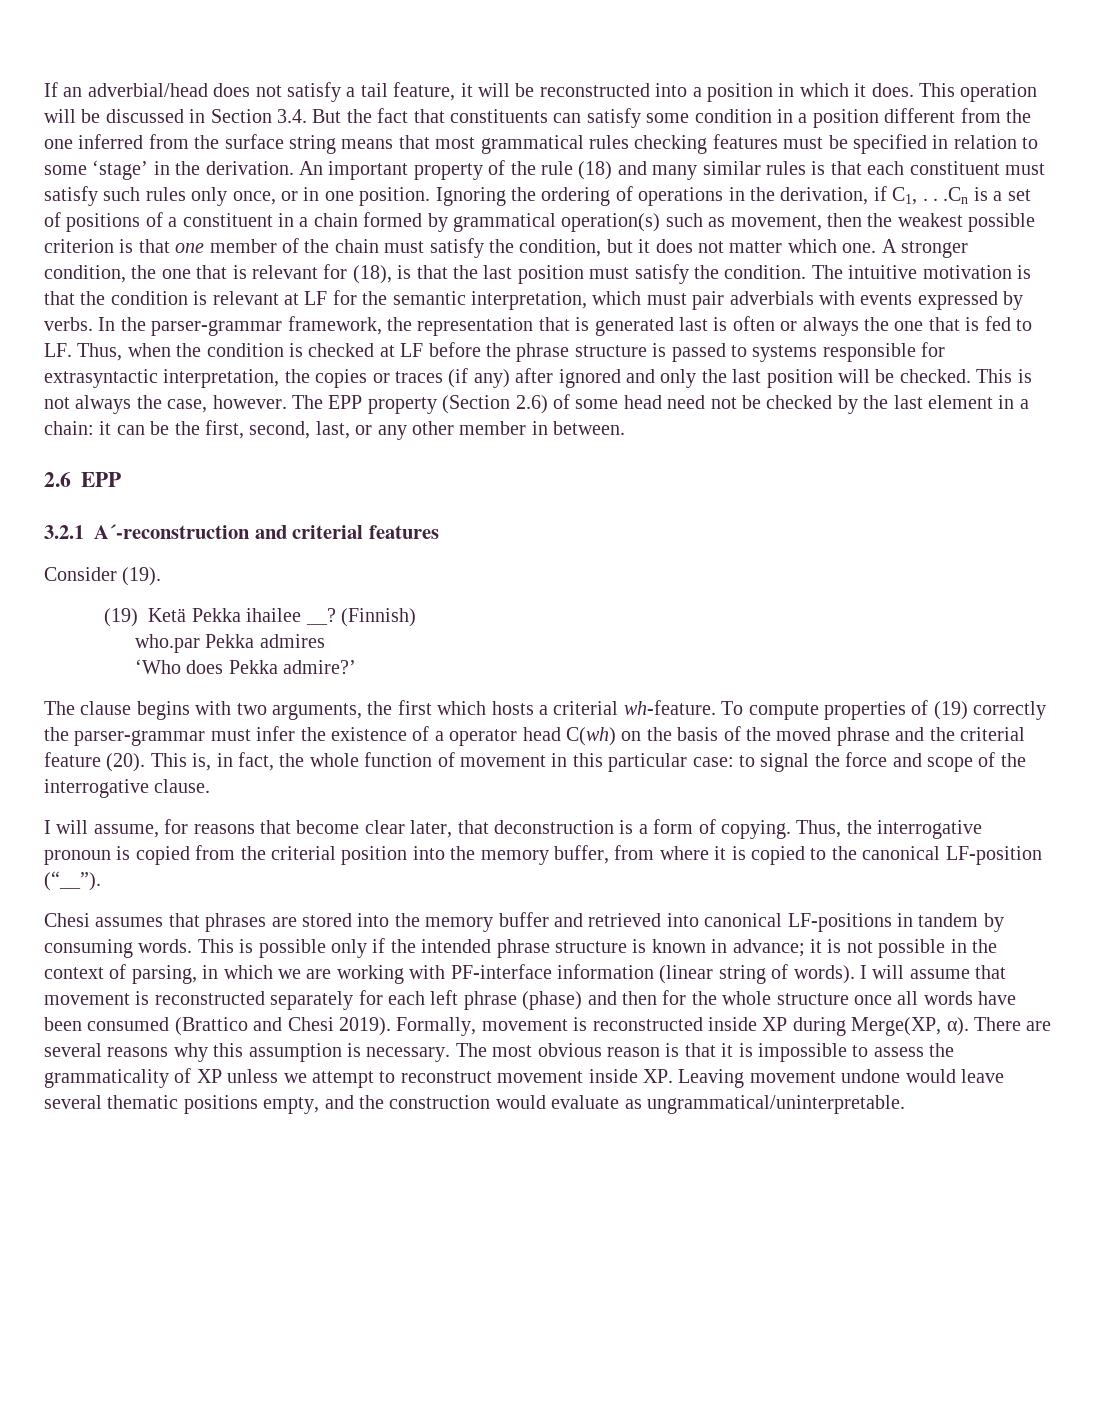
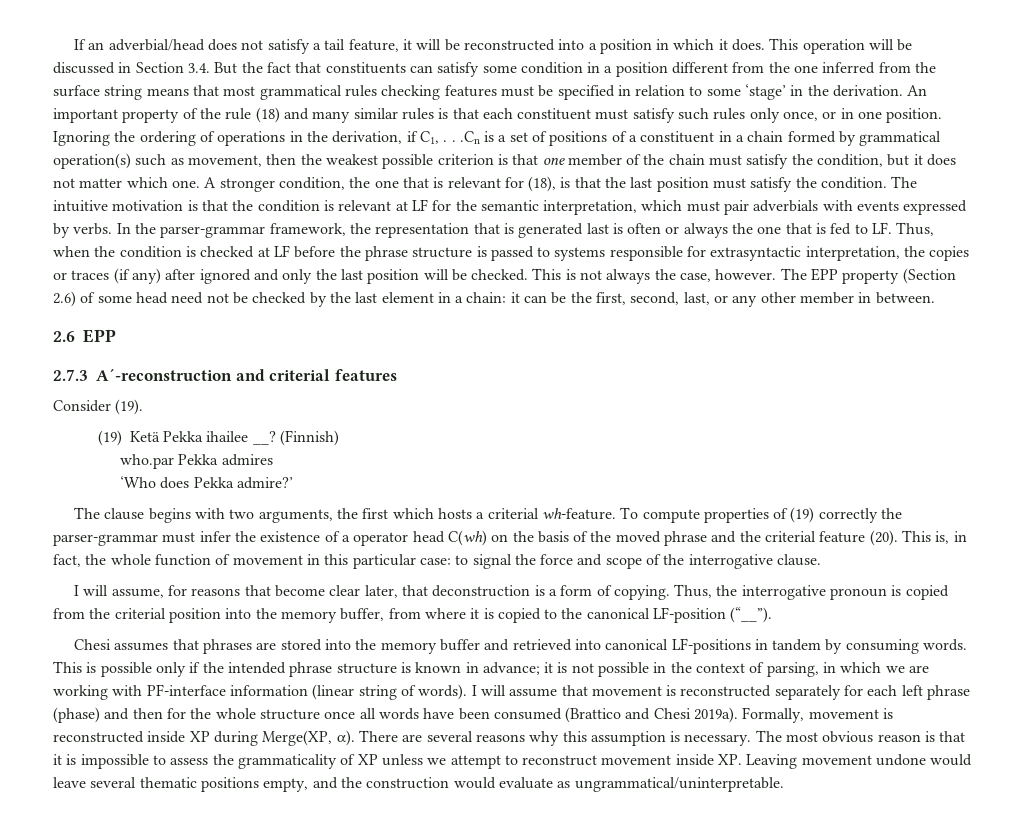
[44,525,84,539] 3.2.1 -> [53,369,88,381] 2.7.3
[339,1017,391,1036] 2019). -> [694,707,739,723] 2019a).

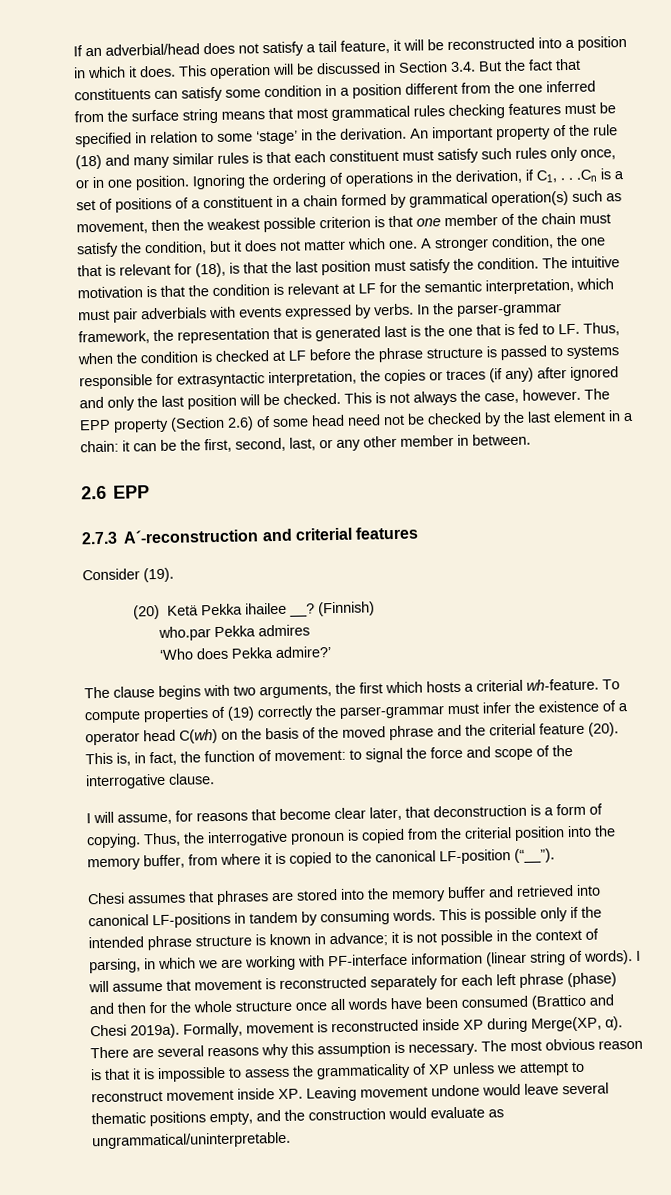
[627,223,728,238] often or always -> (421, 331) none
[97,430,122,446] (19) -> [133,604,161,620] (20)
[110,554,151,565] whole -> (201, 757) none
[232,554,451,569] movement in this particular case: -> [274,749,346,762] movement:

